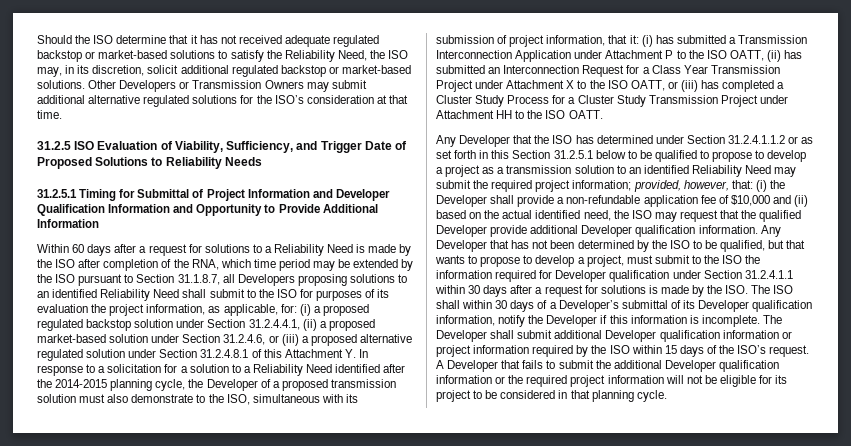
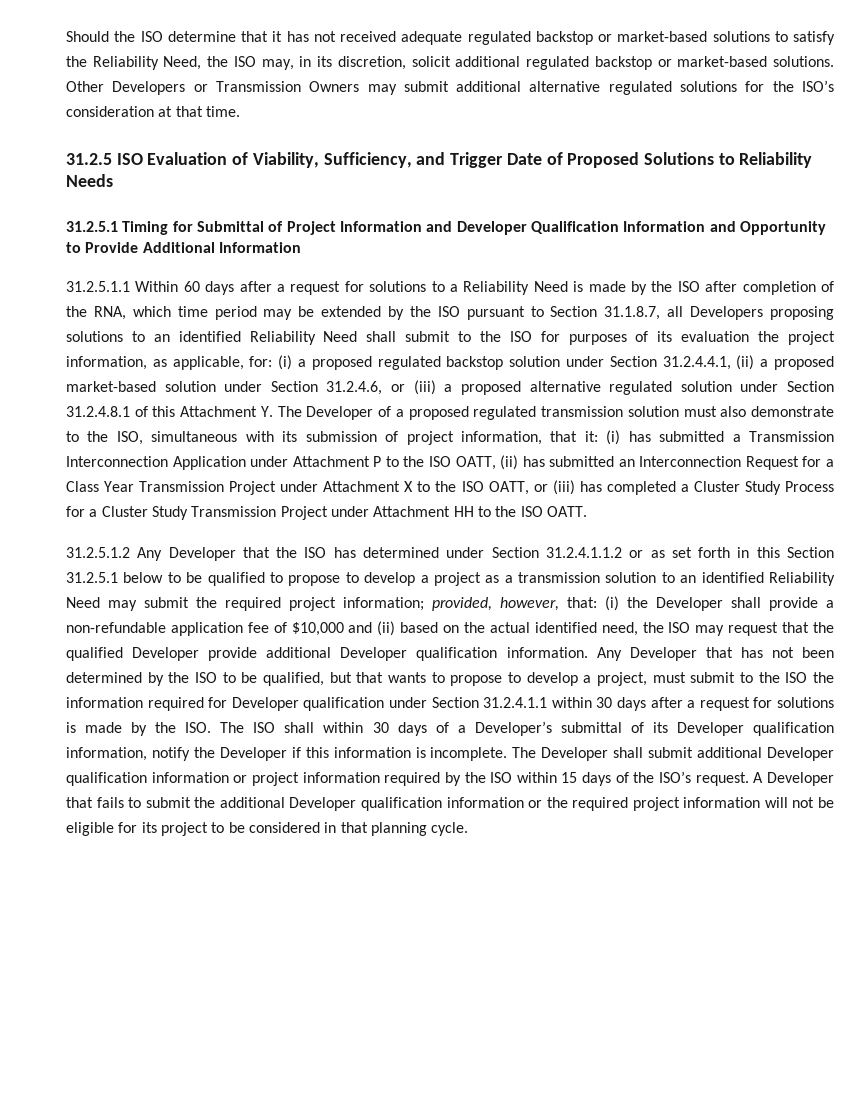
(99, 223) none -> [66,281,130,292] 31.2.5.1.1
[358,349,368,358] [37,364,406,376] [37,379,204,391] In response to a solicitation for a solution to a Reliability Need identified after the 2014-2015 planning cycle, the -> [277,406,302,417] The
(328, 385) none -> [473,406,537,420] regulated
(603, 114) none -> [66,547,130,558] 31.2.5.1.2

